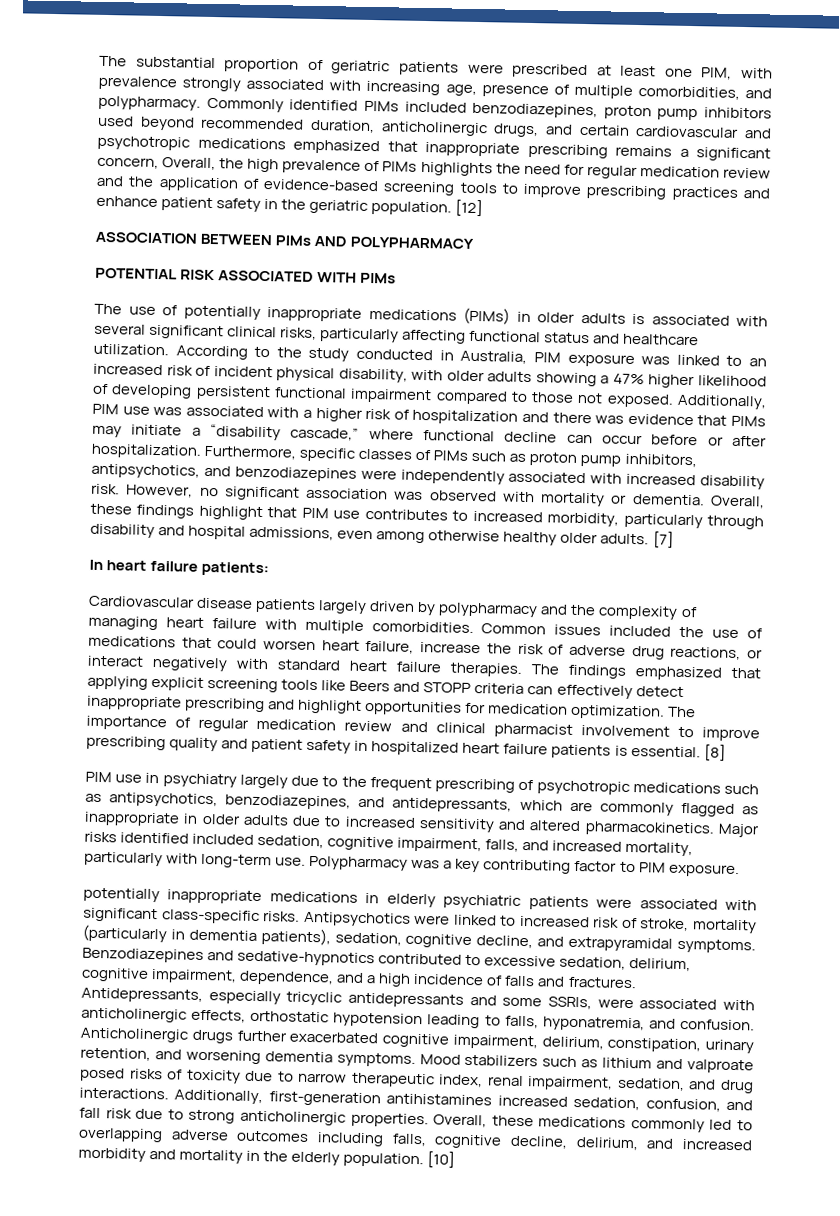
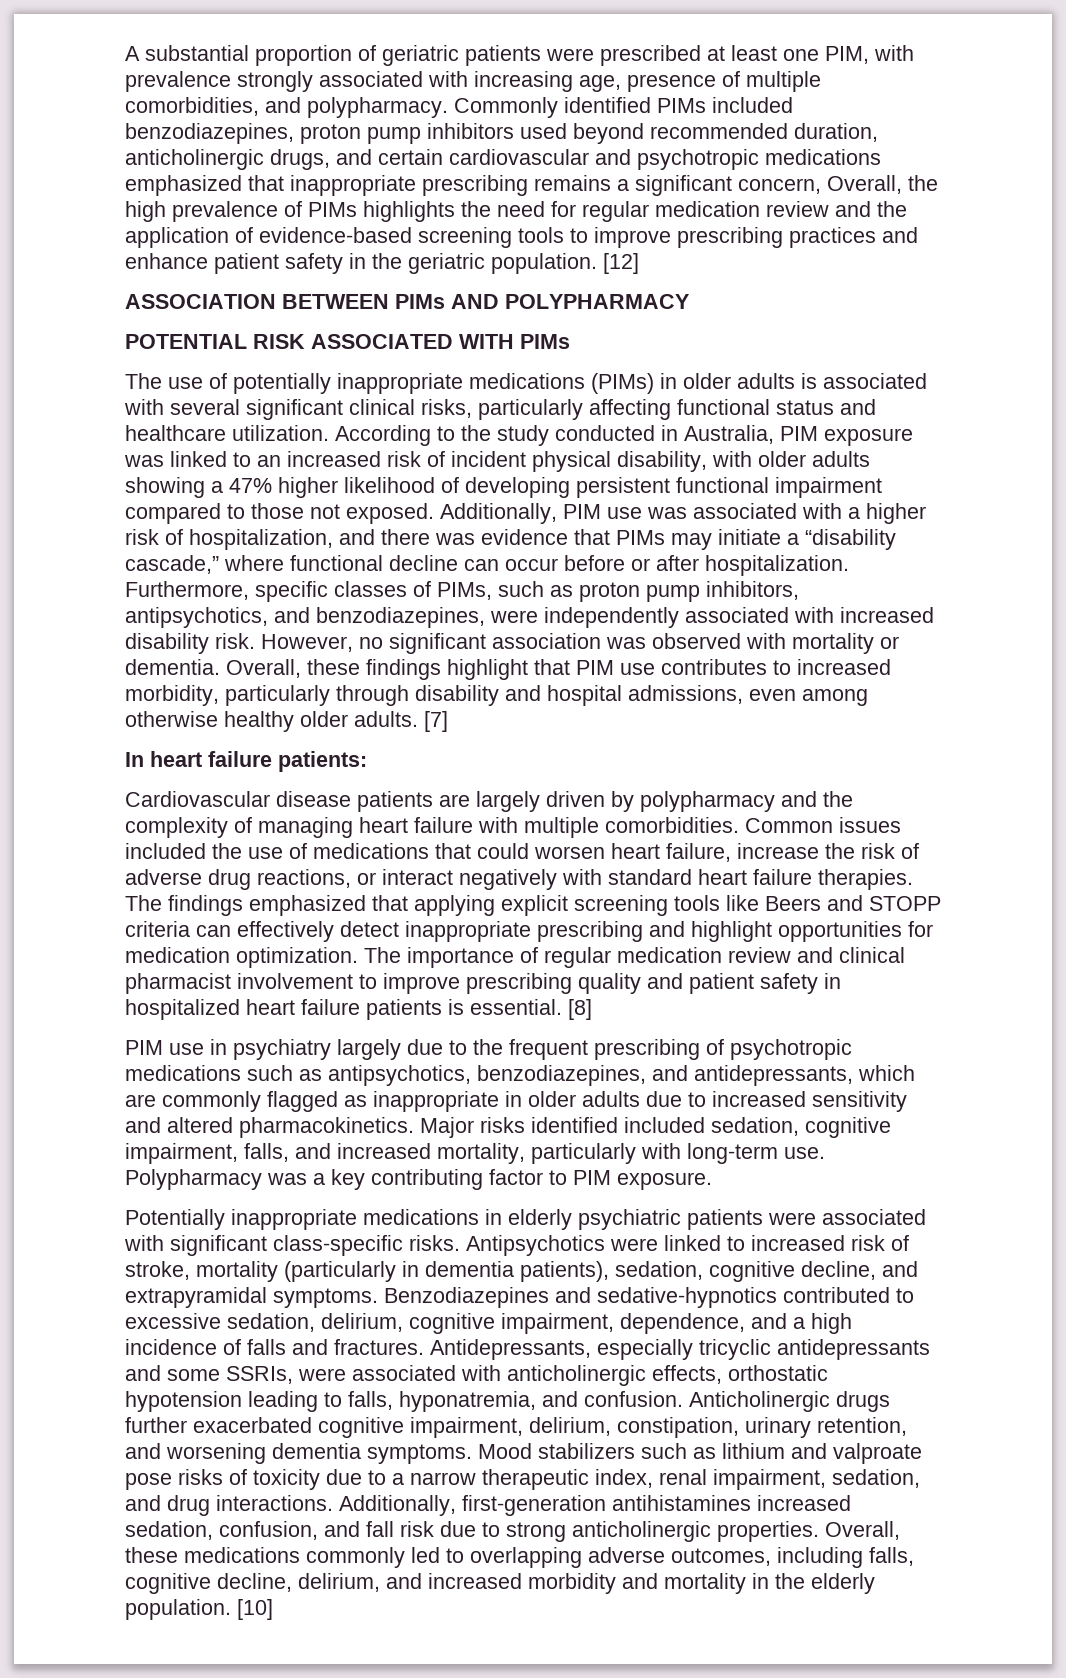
[99,55,127,67] The -> [125,46,140,61] A
[412,409,519,425] hospitalization -> [189,529,333,550] hospitalization,
[433,450,469,461] PIMs -> [437,582,492,600] PIMs,
[234,466,357,482] benzodiazepines -> [316,607,485,628] benzodiazepines,
(317, 606) none -> [439,794,470,807] are
[83,887,160,903] potentially -> [125,1209,225,1230] Potentially
[80,1067,125,1082] posed -> [125,1473,172,1490] pose
(294, 1076) none -> [392,1473,404,1485] a
[236,1130,310,1143] outcomes -> [671,1548,771,1566] outcomes,

